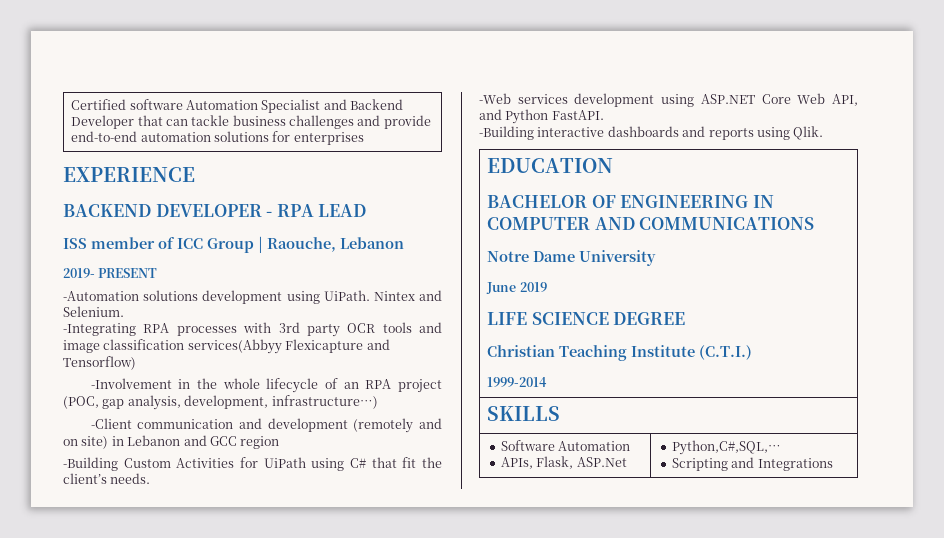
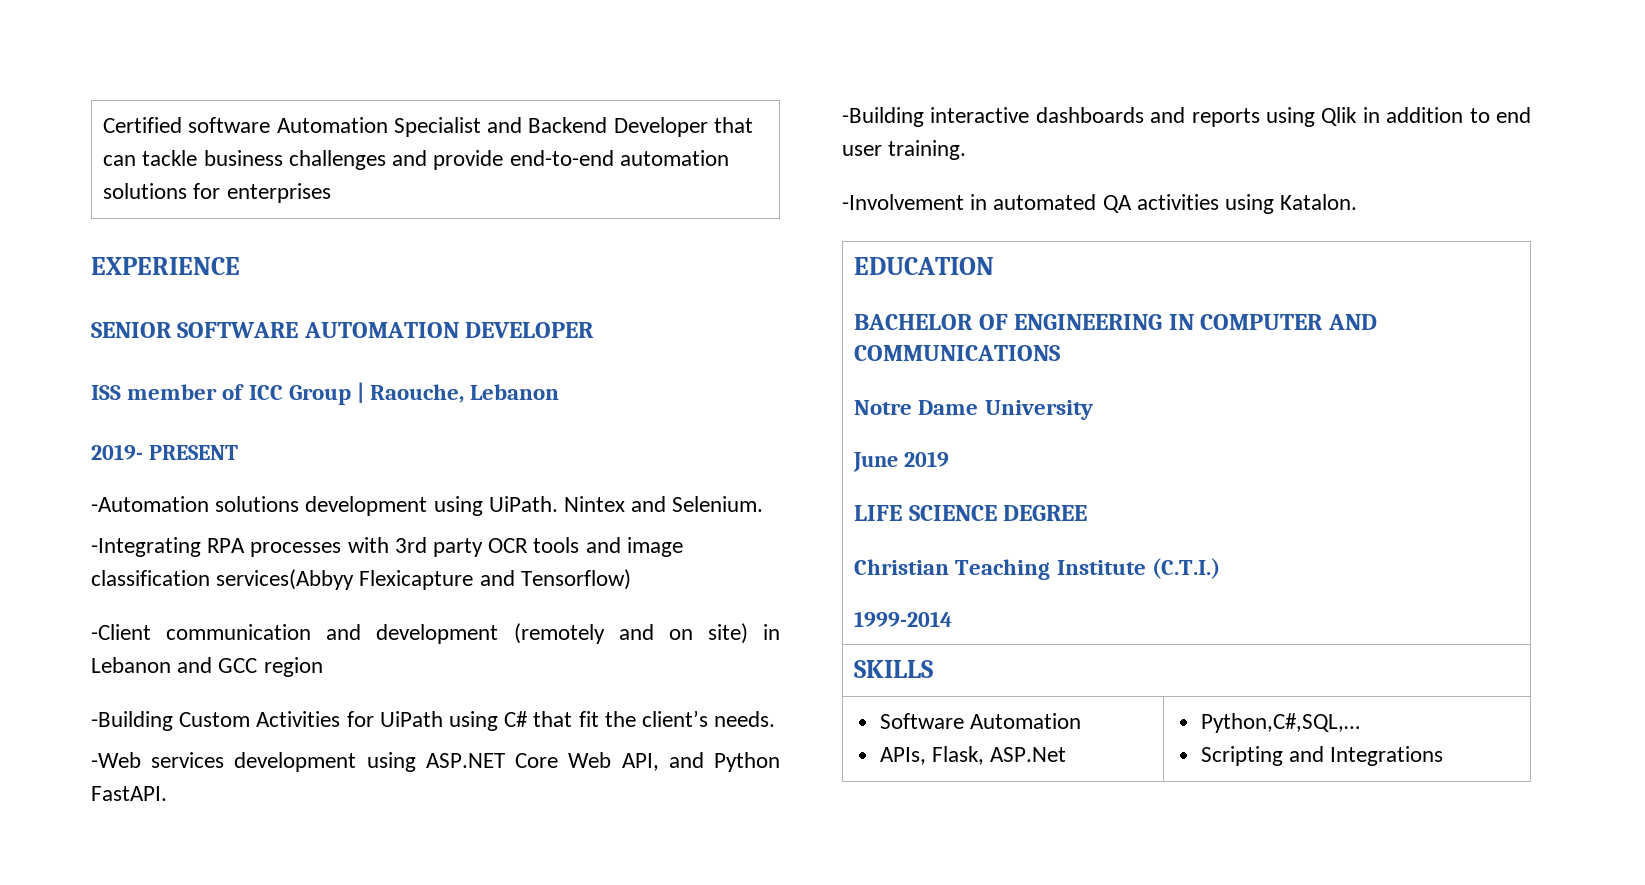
[63,204,367,217] BACKEND DEVELOPER - RPA LEAD -> [91,322,595,338] SENIOR SOFTWARE AUTOMATION DEVELOPER
[90,378,442,393] [63,395,378,410] // -Involvement in the whole lifecycle of an RPA project (POC, gap analysis, development, infrastructure…) -> (631, 579) none
[793,126,824,140] Qlik. -> [1321,107,1531,126] [842,140,967,160] [842,194,1358,214] Qlik in addition to end user training. // -Involvement in automated QA activities using Katalon.

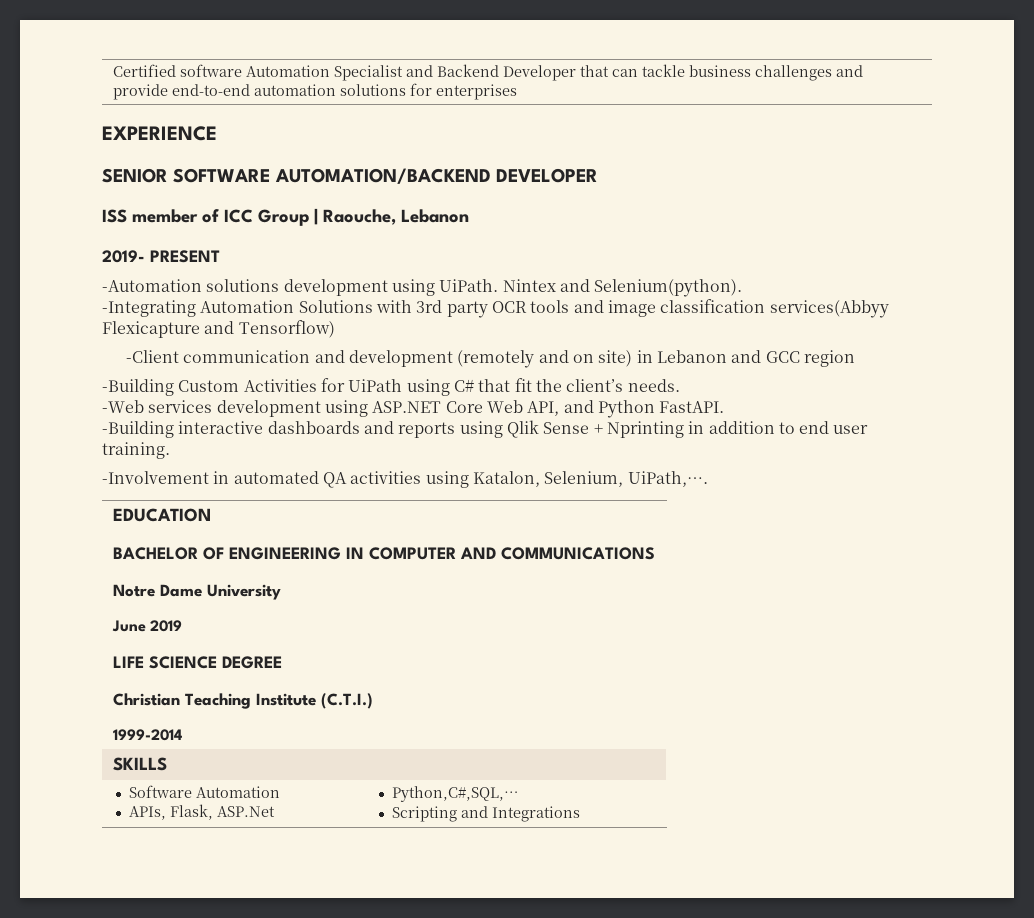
[303,322,459,338] AUTOMATION -> [274,168,491,184] AUTOMATION/BACKEND
[672,496,764,512] Selenium. -> [594,279,743,297] Selenium(python).
[207,538,342,557] RPA processes -> [200,300,373,313] Automation Solutions
(1358, 116) none -> [543,421,684,438] Sense + Nprinting
[1280,194,1358,210] Katalon. -> [472,471,708,487] Katalon, Selenium, UiPath,….

